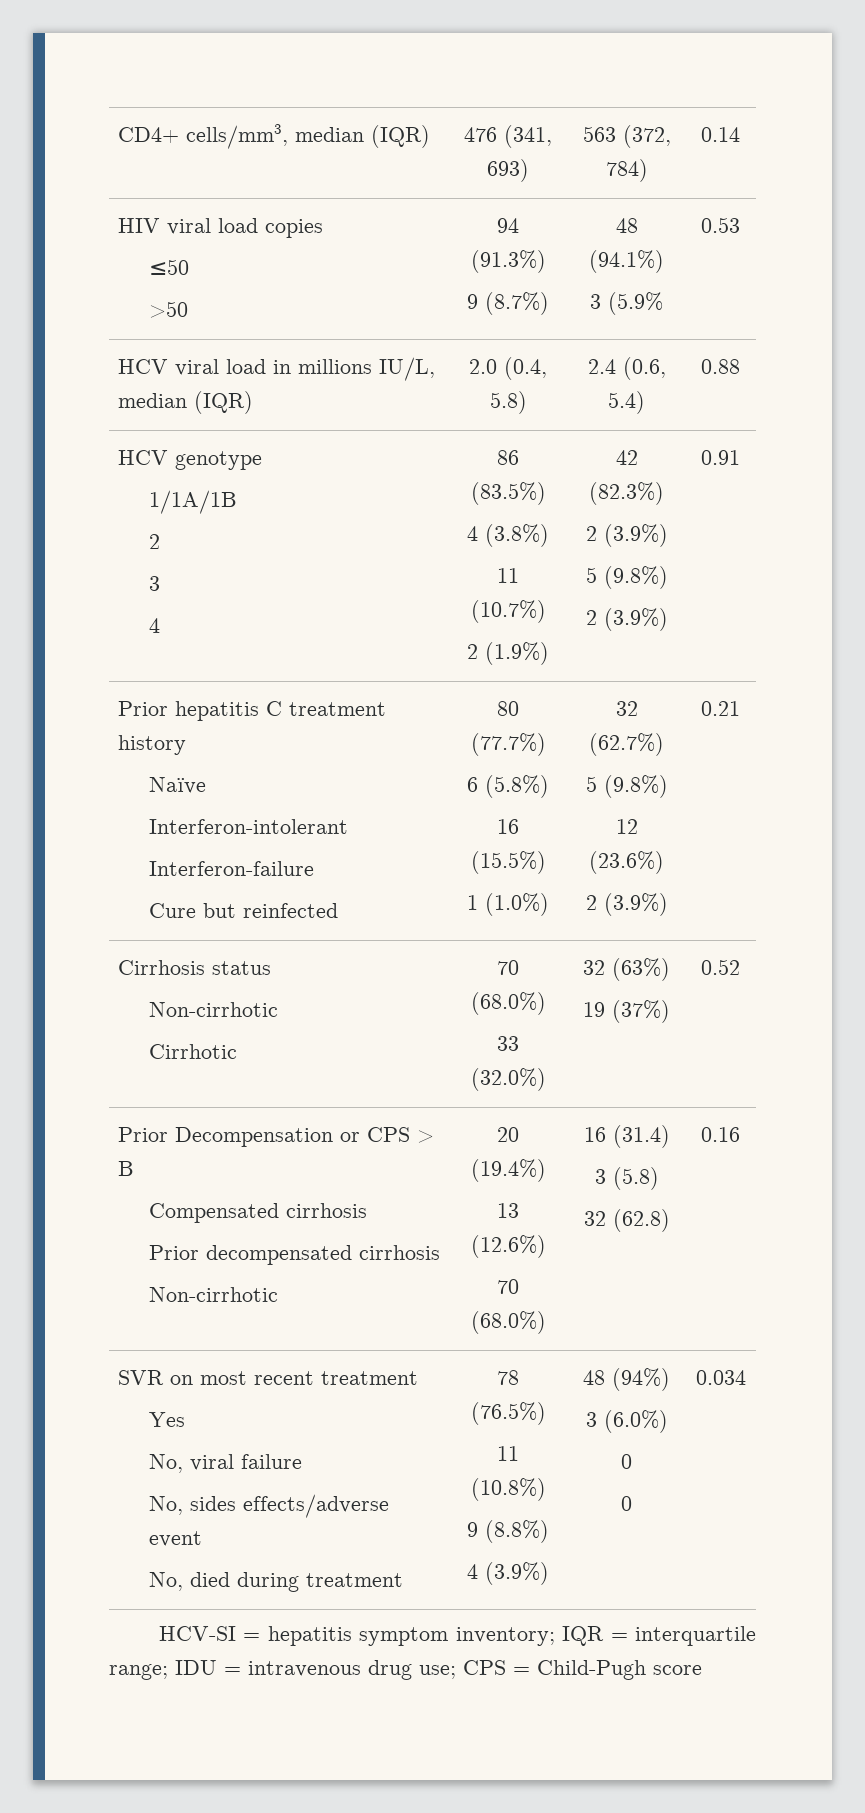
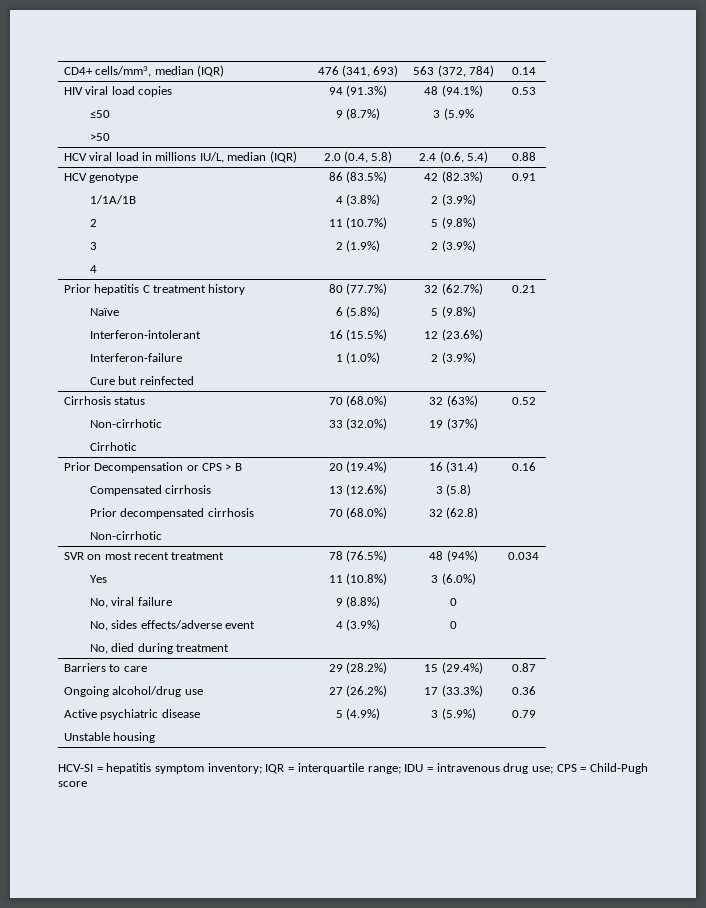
(746, 1377) none -> [63,663,147,672] [63,686,203,697] [63,709,200,720] [63,732,156,743] [328,662,388,674] [328,685,388,697] [335,708,381,720] [424,662,483,674] [424,685,483,697] [431,708,476,720] [511,663,536,672] [511,686,536,695] [511,710,536,718] // Barriers to care // Ongoing alcohol/drug use // Active psychiatric disease // Unstable housing | 29 (28.2%) // 27 (26.2%) // 5 (4.9%) | 15 (29.4%) // 17 (33.3%) // 3 (5.9%) | 0.87 // 0.36 // 0.79

